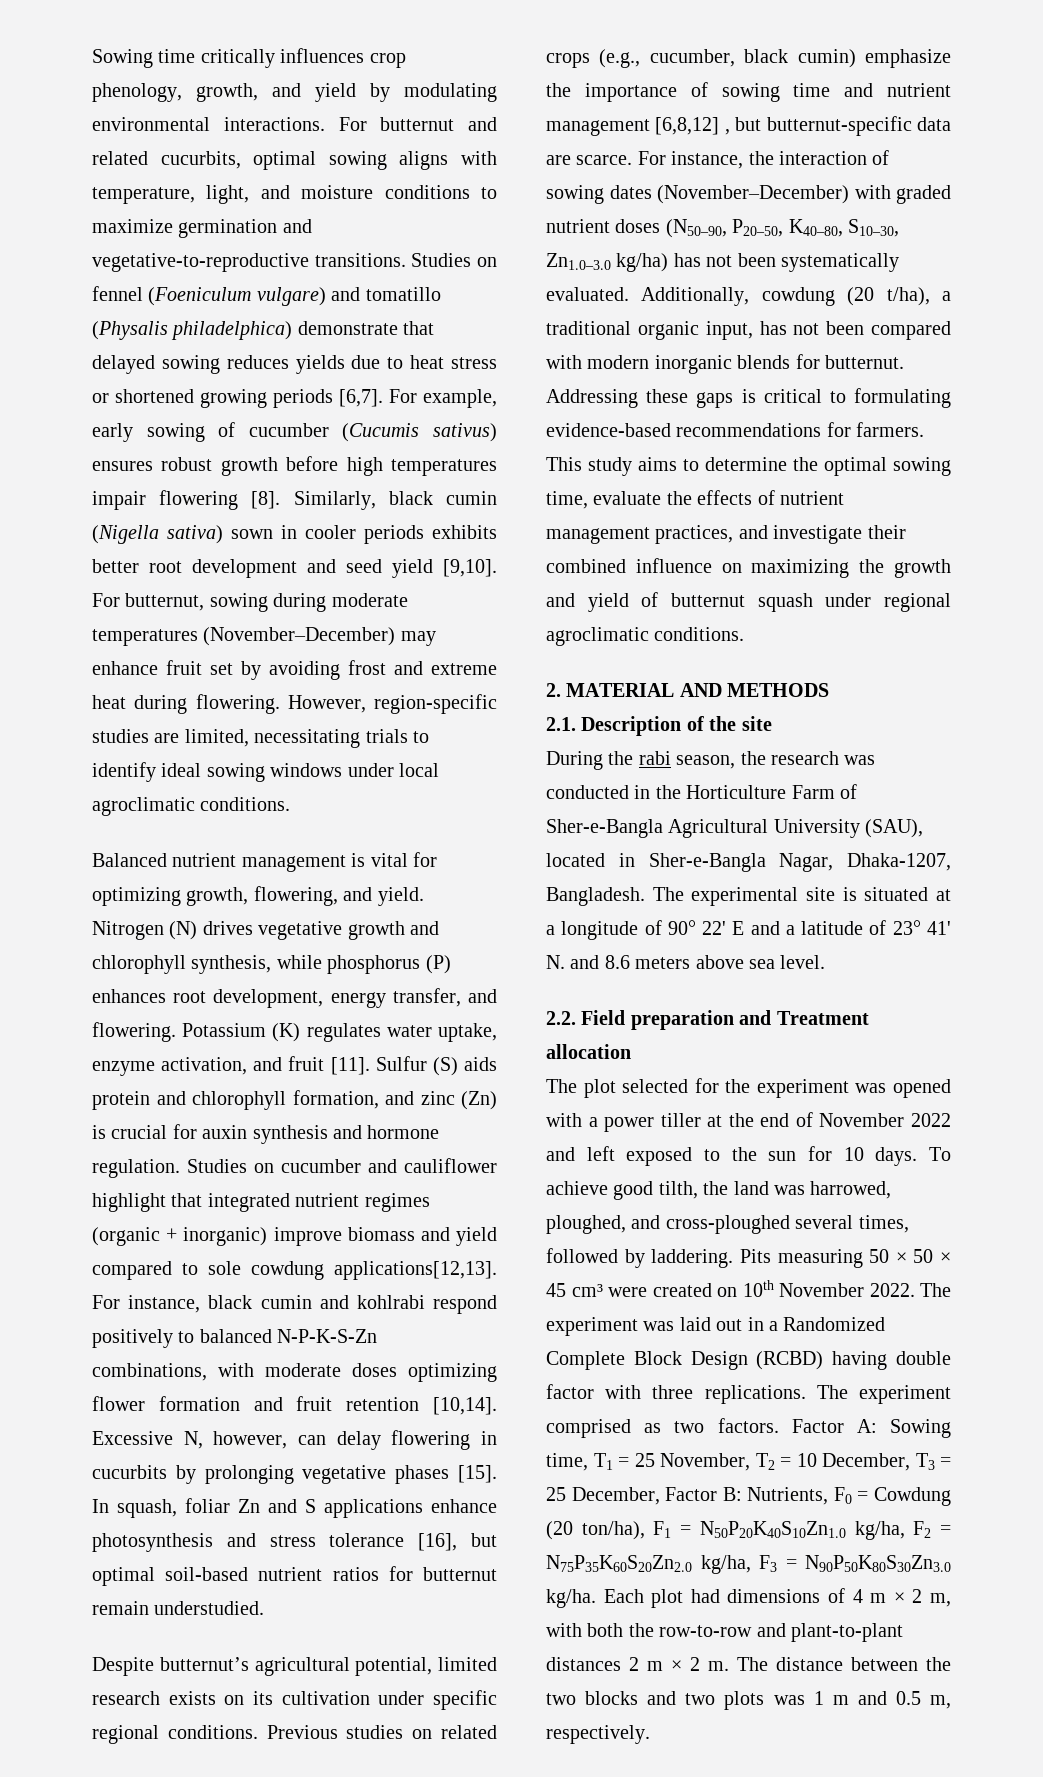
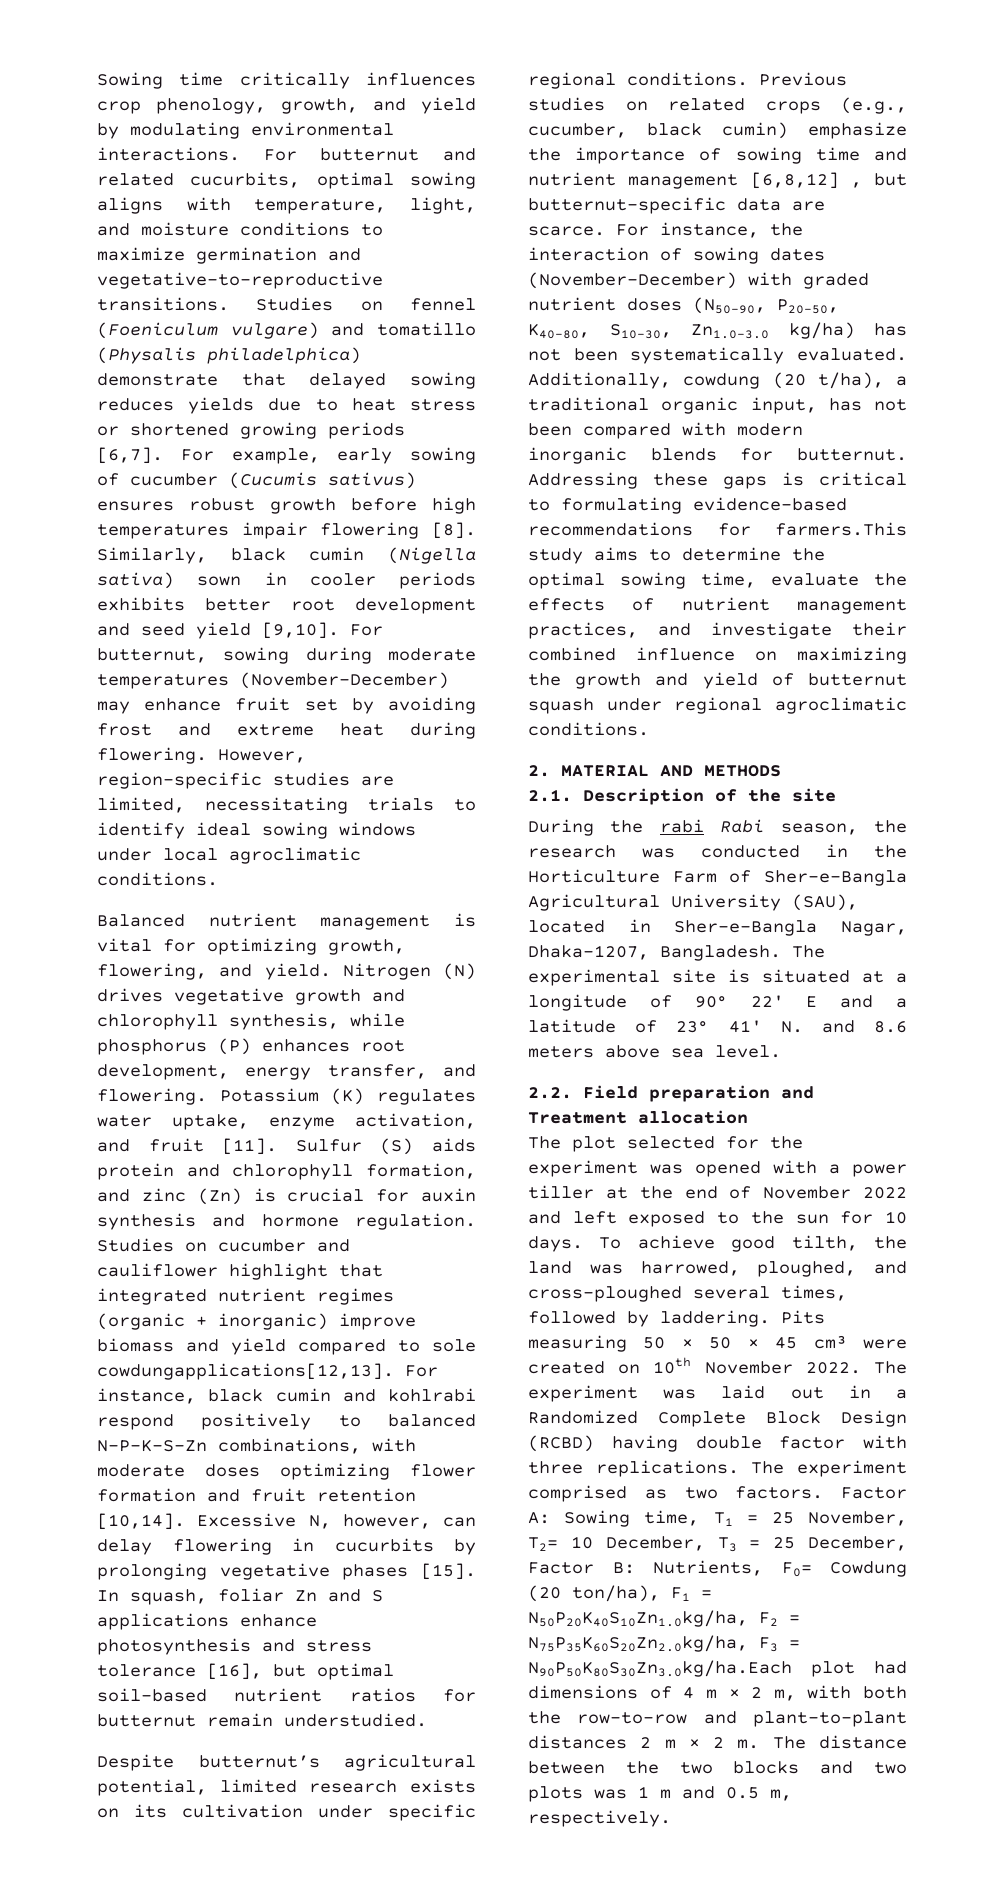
[251,1261,497,1280] cowdung applications[12,13]. -> [97,1363,394,1380] cowdungapplications[12,13].
[856,422,925,437] [546,457,582,471] farmers. This -> [775,522,907,536] farmers.This
(671, 758) none -> [720,819,765,833] Rabi
[755,1453,791,1470] T2 = -> [528,1537,558,1551] T2=
[833,1487,869,1504] F0 = -> [781,1562,812,1577] F0=
[699,1521,951,1540] [546,1555,951,1574] [546,1589,644,1608] N50P20K40S10Zn1.0 kg/ha, F2 = N75P35K60S20Zn2.0 kg/ha, F3 = N90P50K80S30Zn3.0 kg/ha. Each -> [528,1610,800,1627] [528,1635,800,1652] [528,1660,792,1677] N50P20K40S10Zn1.0kg/ha, F2 = N75P35K60S20Zn2.0kg/ha, F3 = N90P50K80S30Zn3.0kg/ha.Each

